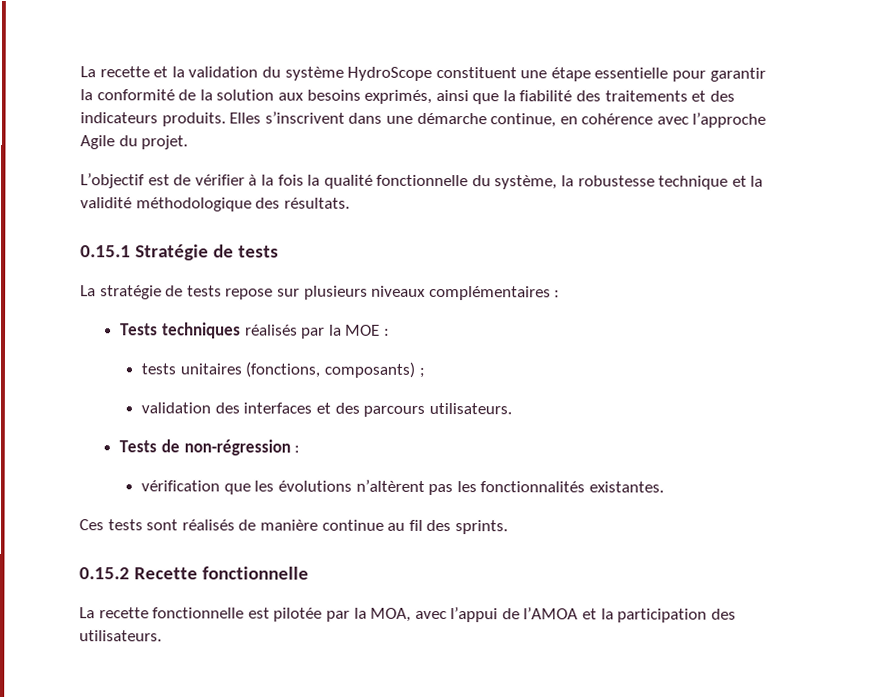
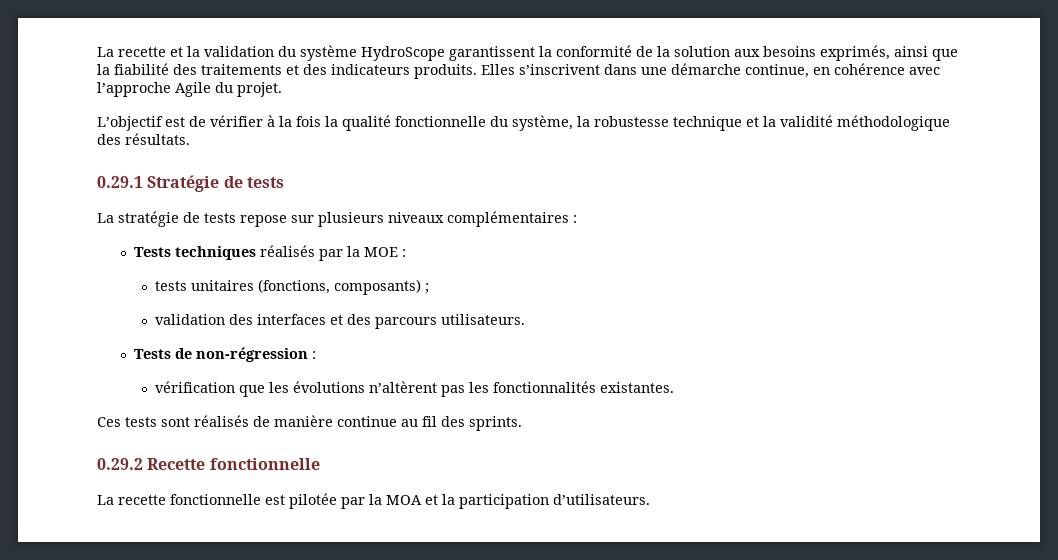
[435,66,766,82] constituent une étape essentielle pour garantir -> [449,46,535,61] garantissent
[80,245,131,258] 0.15.1 -> [97,176,143,188] 0.29.1
[79,567,130,580] 0.15.2 -> [97,458,143,470] 0.29.2
[370,607,579,623] MOA, avec l’appui de l’AMOA -> [386,495,422,505] MOA
[710,608,736,620] [79,630,162,642] des utilisateurs. -> [553,494,650,505] d’utilisateurs.

